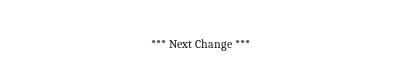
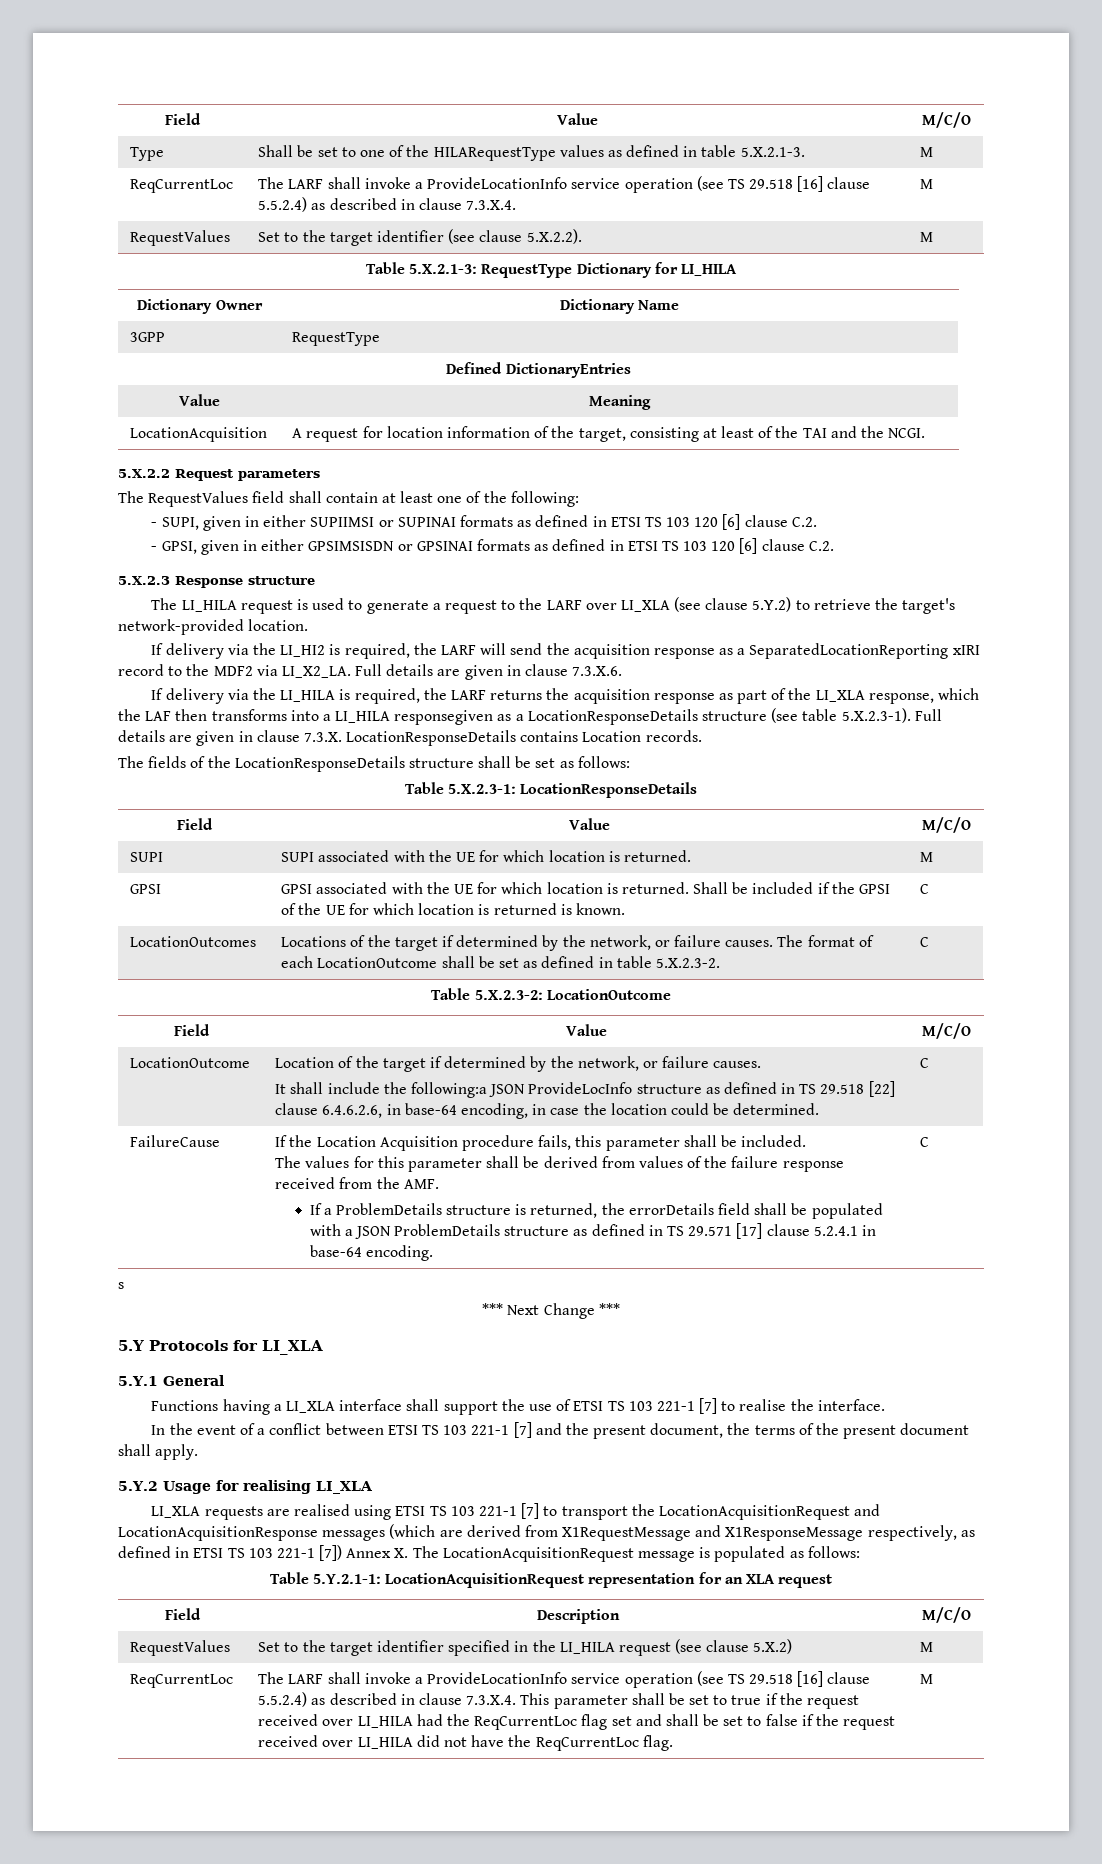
[150,39,251,51] *** Next Change *** -> [165,113,201,125] [557,113,598,125] [921,112,971,128] [130,147,165,161] [258,145,805,161] [920,147,934,157] [130,179,234,193] [258,176,871,193] [258,197,517,212] [920,179,934,189] [130,230,231,246] [258,229,582,246] [920,232,934,242] [366,262,737,278] [137,299,263,314] [559,299,680,314] [130,332,166,342] [292,332,381,346] [446,362,631,378] [179,394,220,406] [589,395,651,410] [130,427,268,442] [292,426,926,442] [118,469,320,481] [118,491,579,507] [151,514,817,531] [151,538,834,555] [118,576,315,588] [151,597,956,614] [118,619,309,635] [151,643,980,659] [118,664,623,680] [151,688,979,704] [118,708,942,725] [118,730,702,746] [118,756,630,772] [404,782,698,798] [176,818,213,830] [568,818,610,830] [921,817,971,833] [130,852,164,862] [281,850,691,862] [920,852,934,862] [130,884,162,894] [281,882,891,894] [281,903,625,915] [920,884,930,894] [130,936,257,947] [281,935,874,951] [281,956,720,968] [920,937,930,947] [431,988,671,1000] [173,1024,210,1036] [565,1024,607,1036] [921,1023,971,1039] [130,1057,251,1068] [275,1056,762,1072] [275,1081,895,1098] [275,1103,820,1119] [920,1058,930,1068] [130,1135,221,1147] [275,1135,807,1151] [275,1156,844,1172] [275,1177,439,1189] [309,1203,883,1219] [309,1223,876,1239] [309,1245,433,1261] [920,1137,930,1147] [118,1282,124,1289] [482,1303,620,1319] [118,1340,323,1355] [118,1375,224,1386] [151,1398,885,1415] [151,1422,970,1439] [118,1444,199,1460] [118,1480,373,1494] [151,1503,881,1520] [118,1524,975,1541] [118,1545,860,1562] [269,1572,833,1588] [165,1608,201,1620] [536,1609,620,1624] [921,1607,971,1623] [130,1640,231,1656] [258,1639,793,1656] [920,1642,934,1652] [130,1674,234,1688] [258,1671,871,1688] [258,1692,860,1709] [258,1714,896,1730] [258,1735,673,1751] [920,1674,934,1684] Field | Value | M/C/O // Type | Shall be set to one of the HILARequestType values as defined in table 5.X.2.1-3. | M // ReqCurrentLoc | The LARF shall invoke a ProvideLocationInfo service operation (see TS 29.518 [16] clause 5.5.2.4) as described in clause 7.3.X.4. | M // RequestValues | Set to the target identifier (see clause 5.X.2.2). | M // Table 5.X.2.1-3: RequestType Dictionary for LI_HILA // Dictionary Owner | Dictionary Name // 3GPP | RequestType // Defined DictionaryEntries // Value | Meaning // LocationAcquisition | A request for location information of the target, consisting at least of the TAI and the NCGI. // 5.X.2.2 Request parameters // The RequestValues field shall contain at least one of the following: // - SUPI, given in either SUPIIMSI or SUPINAI formats as defined in ETSI TS 103 120 [6] clause C.2. // - GPSI, given in either GPSIMSISDN or GPSINAI formats as defined in ETSI TS 103 120 [6] clause C.2. // 5.X.2.3 Response structure // The LI_HILA request is used to generate a request to the LARF over LI_XLA (see clause 5.Y.2) to retrieve the target's network-provided location. // If delivery via the LI_HI2 is required, the LARF will send the acquisition response as a SeparatedLocationReporting xIRI record to the MDF2 via LI_X2_LA. Full details are given in clause 7.3.X.6. // If delivery via the LI_HILA is required, the LARF returns the acquisition response as part of the LI_XLA response, which the LAF then transforms into a LI_HILA responsegiven as a LocationResponseDetails structure (see table 5.X.2.3-1). Full details are given in clause 7.3.X. LocationResponseDetails contains Location records. // The fields of the LocationResponseDetails structure shall be set as follows: // Table 5.X.2.3-1: LocationResponseDetails // Field | Value | M/C/O // SUPI | SUPI associated with the UE for which location is returned. | M // GPSI | GPSI associated with the UE for which location is returned. Shall be included if the GPSI of the UE for which location is returned is known. | C // LocationOutcomes | Locations of the target if determined by the network, or failure causes. The format of each LocationOutcome shall be set as defined in table 5.X.2.3-2. | C // Table 5.X.2.3-2: LocationOutcome // Field | Value | M/C/O // LocationOutcome | Location of the target if determined by the network, or failure causes. // It shall include the following:a JSON ProvideLocInfo structure as defined in TS 29.518 [22] clause 6.4.6.2.6, in base-64 encoding, in case the location could be determined. | C // FailureCause | If the Location Acquisition procedure fails, this parameter shall be included. // The values for this parameter shall be derived from values of the failure response received from the AMF. // If a ProblemDetails structure is returned, the errorDetails field shall be populated with a JSON ProblemDetails structure as defined in TS 29.571 [17] clause 5.2.4.1 in base-64 encoding. | C // s // *** Next Change *** // 5.Y Protocols for LI_XLA // 5.Y.1 General // Functions having a LI_XLA interface shall support the use of ETSI TS 103 221-1 [7] to realise the interface. // In the event of a conflict between ETSI TS 103 221-1 [7] and the present document, the terms of the present document shall apply. // 5.Y.2 Usage for realising LI_XLA // LI_XLA requests are realised using ETSI TS 103 221-1 [7] to transport the LocationAcquisitionRequest and LocationAcquisitionResponse messages (which are derived from X1RequestMessage and X1ResponseMessage respectively, as defined in ETSI TS 103 221-1 [7]) Annex X. The LocationAcquisitionRequest message is populated as follows: // Table 5.Y.2.1-1: LocationAcquisitionRequest representation for an XLA request // Field | Description | M/C/O // RequestValues | Set to the target identifier specified in the LI_HILA request (see clause 5.X.2) | M // ReqCurrentLoc | The LARF shall invoke a ProvideLocationInfo service operation (see TS 29.518 [16] clause 5.5.2.4) as described in clause 7.3.X.4. This parameter shall be set to true if the request received over LI_HILA had the ReqCurrentLoc flag set and shall be set to false if the request received over LI_HILA did not have the ReqCurrentLoc flag. | M

